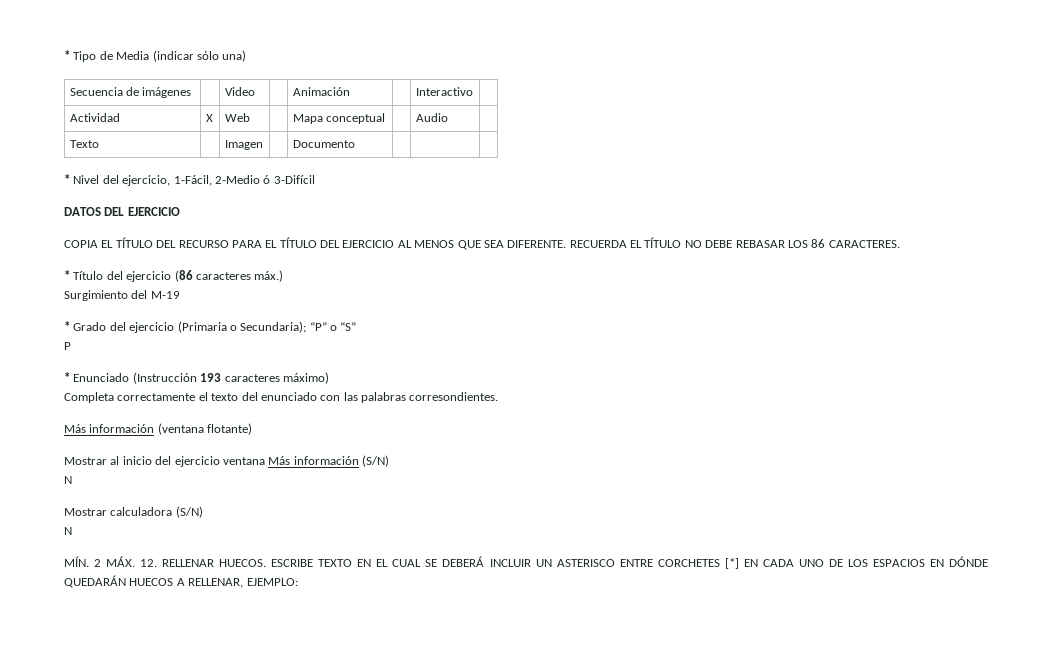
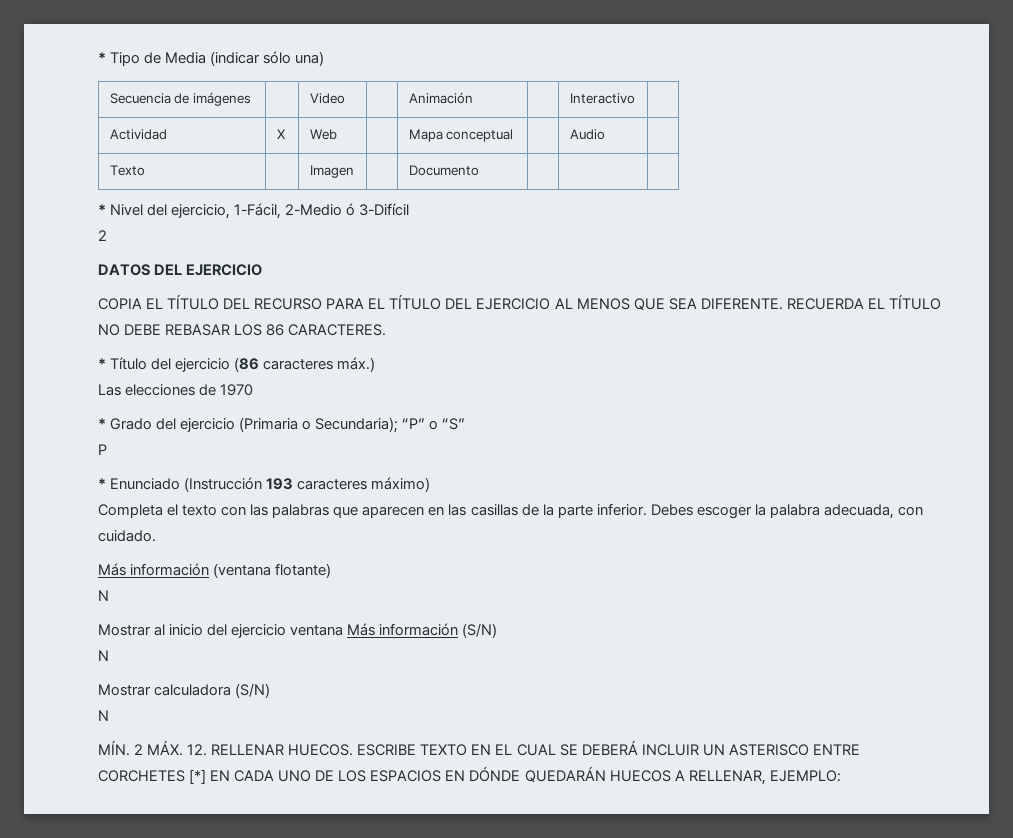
(315, 179) none -> [98,230,107,241] // 2
[64,290,180,301] Surgimiento del M-19 -> [98,384,254,396] Las elecciones de 1970
[117,393,196,401] correctamente -> (163, 511) none
[241,392,317,401] del enunciado -> (218, 510) none
[409,392,499,401] corresondientes. -> [333,503,923,519] [98,530,156,542] que aparecen en las casillas de la parte inferior. Debes escoger la palabra adecuada, con cuidado.
(253, 429) none -> [98,590,109,601] // N

